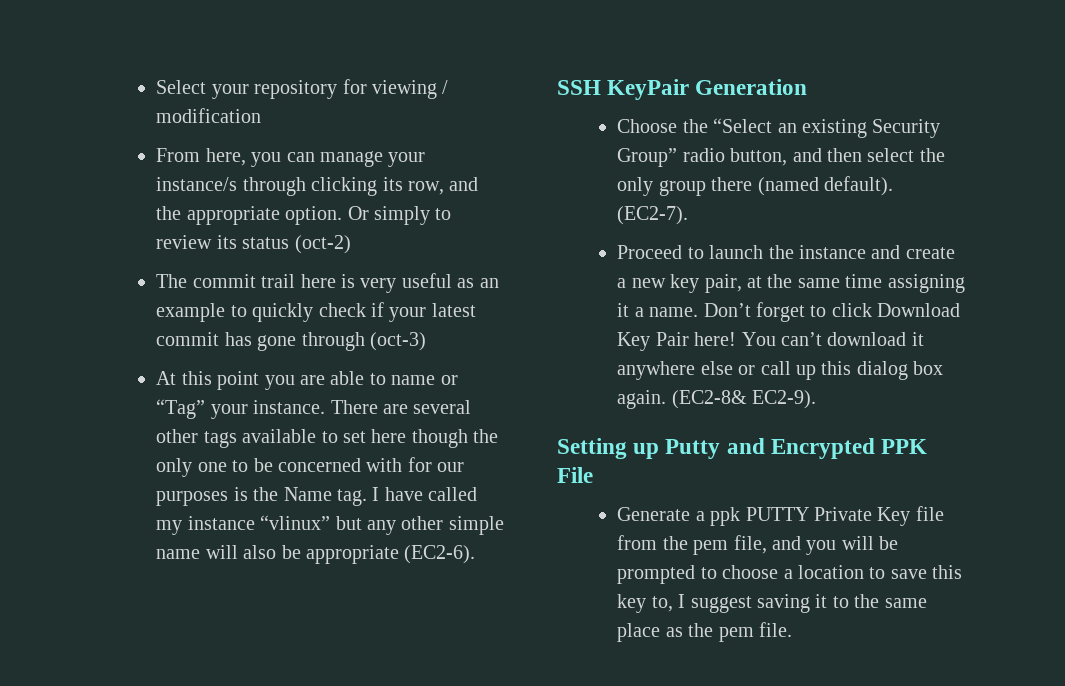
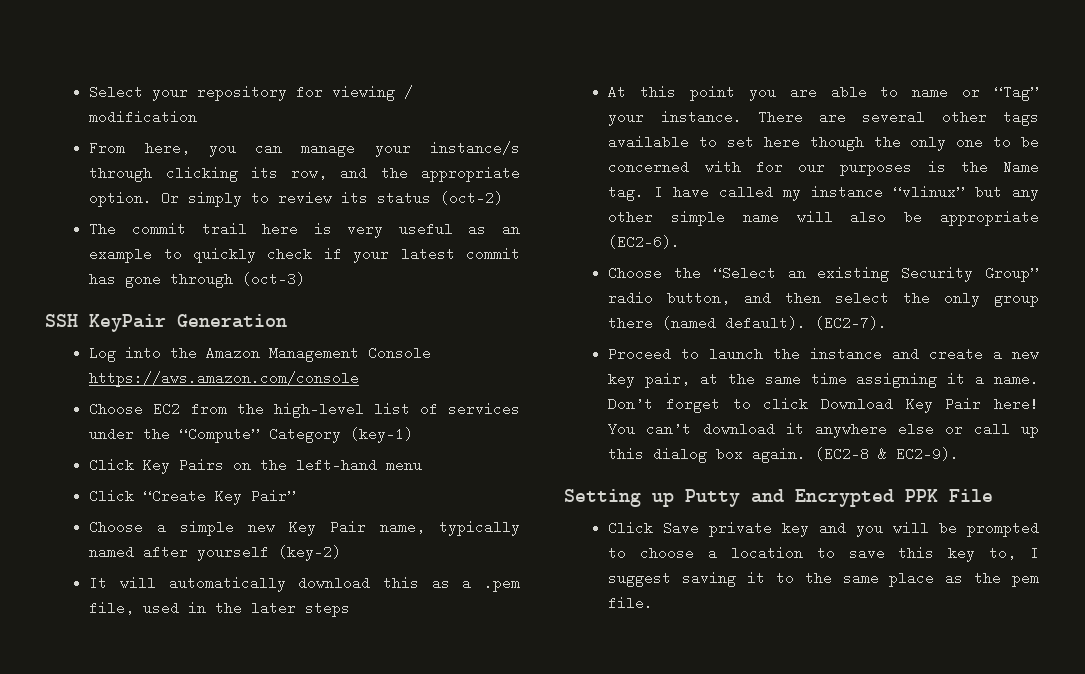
(426, 341) none -> [45,314,287,332] [89,346,432,362] [89,371,360,387] [89,402,520,418] [89,427,414,443] [89,458,423,474] [89,489,297,505] [89,520,520,536] [89,545,342,561] [89,576,520,592] [89,601,351,617] // SSH KeyPair Generation // Log into the Amazon Management Console https://aws.amazon.com/console // Choose EC2 from the high-level list of services under the “Compute” Category (key-1) // Click Key Pairs on the left-hand menu // Click “Create Key Pair” // Choose a simple new Key Pair name, typically named after yourself (key-2) // It will automatically download this as a .pem file, used in the later steps
[557,79,808,100] // SSH KeyPair Generation -> (681, 242) none
[671,390,747,409] (EC2-8& -> [815,447,888,461] (EC2-8 &
[617,506,944,526] [617,535,767,555] Generate a ppk PUTTY Private Key file from the pem file, -> [608,521,810,537] Click Save private key

